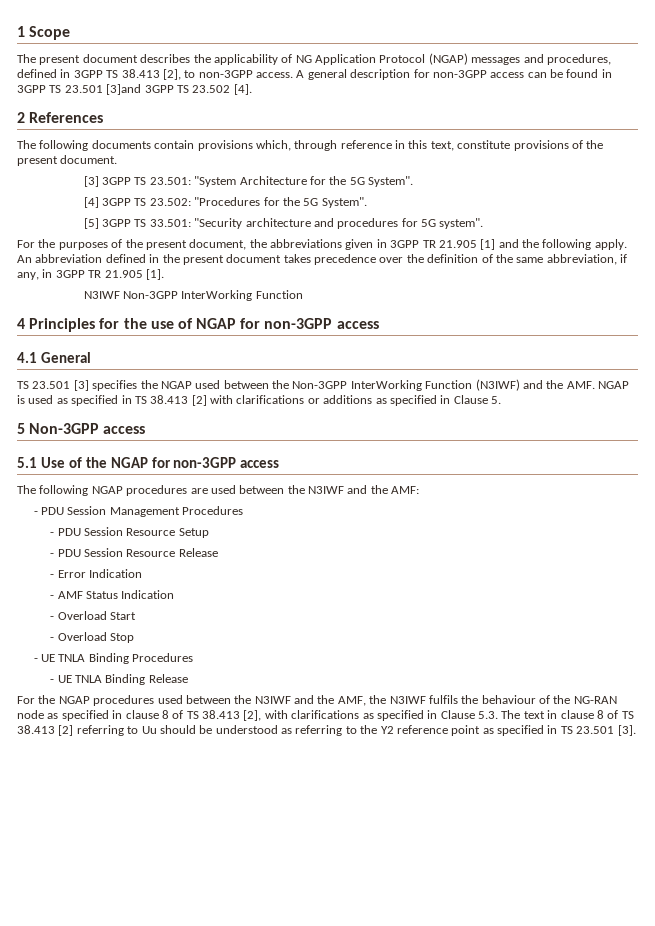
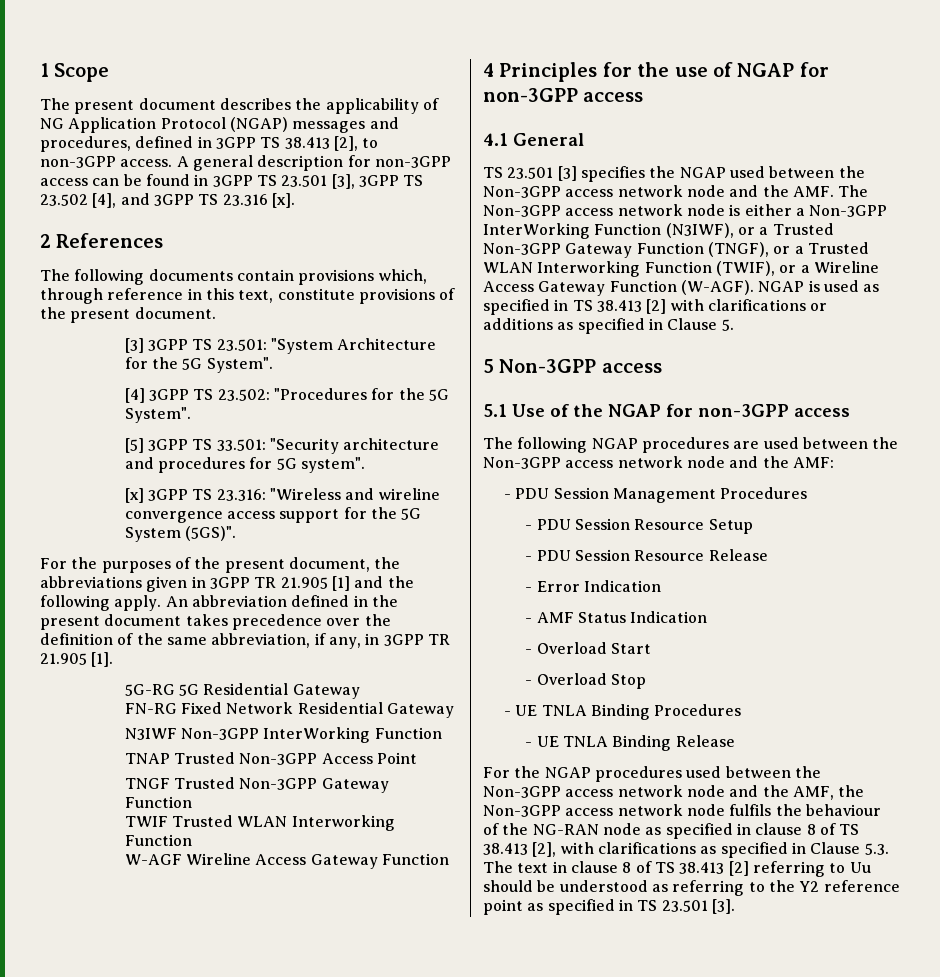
[106,84,142,95] [3]and -> [331,174,355,189] [3],
[233,84,252,95] [4]. -> [92,193,295,208] [4], and 3GPP TS 23.316 [x].
(484, 223) none -> [124,488,440,503] [124,507,422,523] [124,526,236,542] // [x] 3GPP TS 23.316: "Wireless and wireline convergence access support for the 5G System (5GS)".
[83,290,253,301] N3IWF Non-3GPP InterWorking -> [124,683,360,699] [124,702,454,718] [124,727,442,743] [124,752,417,765] [124,777,389,793] [124,796,192,808] [124,815,395,831] [124,834,192,846] [124,853,378,869] 5G-RG 5G Residential Gateway // FN-RG Fixed Network Residential Gateway // N3IWF Non-3GPP InterWorking Function // TNAP Trusted Non-3GPP Access Point // TNGF Trusted Non-3GPP Gateway Function // TWIF Trusted WLAN Interworking Function // W-AGF Wireline Access Gateway
[350,379,595,391] InterWorking Function (N3IWF) and the AMF. -> [565,185,869,197] [483,204,888,217] [483,223,834,239] [483,242,869,258] [483,261,879,277] [483,280,754,296] access network node and the AMF. The Non-3GPP access network node is either a Non-3GPP InterWorking Function (N3IWF), or a Trusted Non-3GPP Gateway Function (TNGF), or a Trusted WLAN Interworking Function (TWIF), or a Wireline Access Gateway Function (W-AGF).
[308,486,344,494] N3IWF -> [483,456,725,469] Non-3GPP access network node
[254,695,426,706] N3IWF and the AMF, the N3IWF -> [483,785,865,800] [483,804,725,817] Non-3GPP access network node and the AMF, the Non-3GPP access network node

